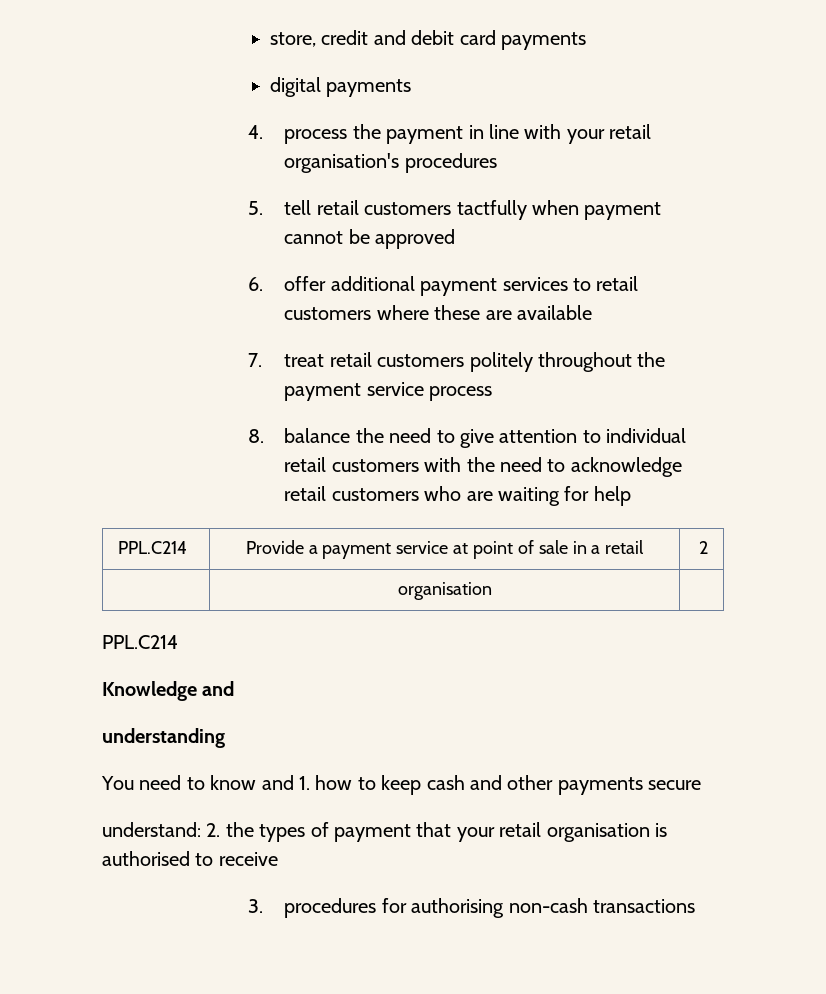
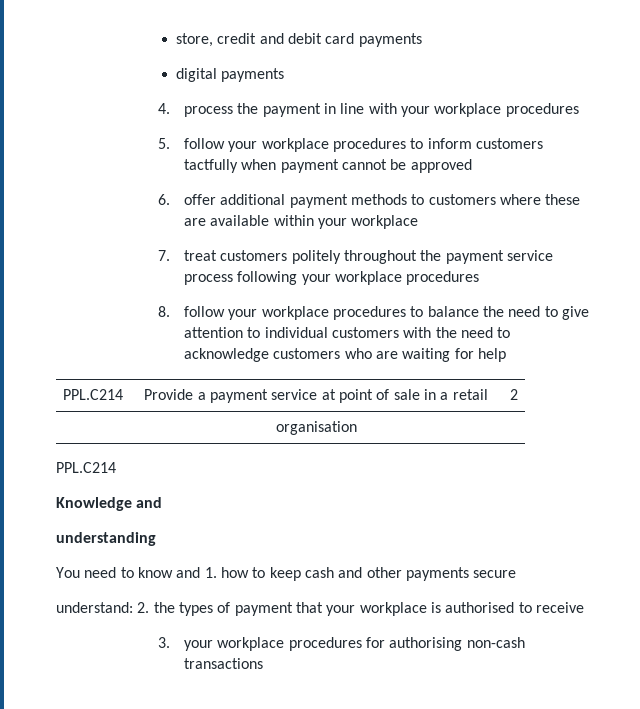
[609,124,652,139] [284,153,400,173] retail organisation's -> [434,103,502,117] workplace
[284,200,359,215] tell retail -> [184,138,472,152] follow your workplace procedures to inform
[502,276,639,291] services to retail -> [351,194,425,205] methods to
(593, 312) none -> [273,215,419,229] within your workplace
[329,352,372,367] retail -> (218, 255) none
[247,429,264,443] // 8. -> [237,271,480,285] [158,306,424,320] following your workplace procedures // 8. follow your workplace procedures to
[284,457,327,472] retail -> (328, 332) none
[284,486,327,501] retail -> (270, 355) none
[499,822,650,842] retail organisation -> [359,602,427,616] workplace
(263, 906) none -> [184,637,285,651] your workplace

